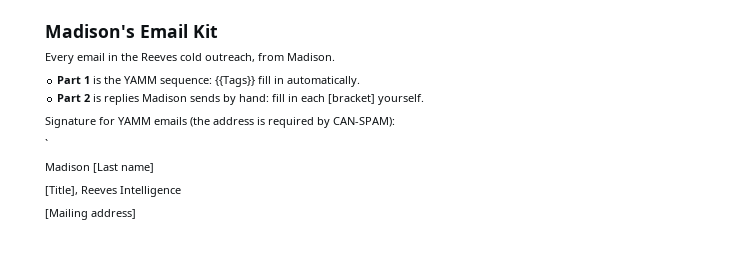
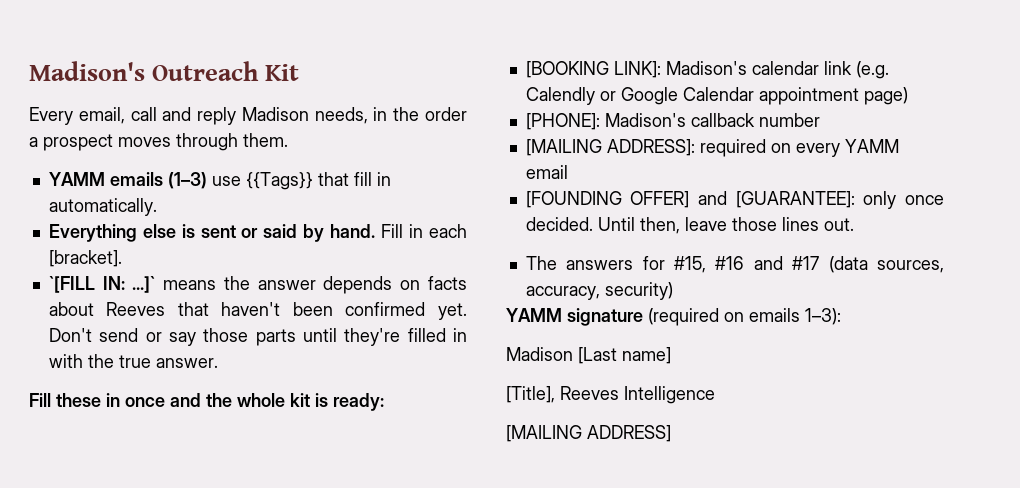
[45,24,188,38] Madison's Email -> [29,61,260,81] Madison's Outreach
[77,53,335,62] [57,76,361,87] [57,94,425,105] [45,117,395,128] [45,139,48,148] email in the Reeves cold outreach, from Madison. // Part 1 is the YAMM sequence: {{Tags}} fill in automatically. // Part 2 is replies Madison sends by hand: fill in each [bracket] yourself. // Signature for YAMM emails (the address is required by CAN-SPAM): // ` -> [78,107,467,125] [29,133,288,151] [48,172,391,190] [48,198,157,216] [48,224,468,242] [48,250,122,267] [48,276,467,294] [48,302,467,320] [48,328,467,346] [48,354,218,368] [29,393,384,411] [525,61,889,79] [525,87,908,105] [525,113,820,130] [525,139,899,157] [525,165,568,179] [525,191,944,209] [525,217,854,234] [525,256,944,273] [525,282,673,300] [506,308,841,326] email, call and reply Madison needs, in the order a prospect moves through them. // YAMM emails (1–3) use {{Tags}} that fill in automatically. // Everything else is sent or said by hand. Fill in each [bracket]. // `[FILL IN: ...]` means the answer depends on facts about Reeves that haven't been confirmed yet. Don't send or say those parts until they're filled in with the true answer. // Fill these in once and the whole kit is ready: // [BOOKING LINK]: Madison's calendar link (e.g. Calendly or Google Calendar appointment page) // [PHONE]: Madison's callback number // [MAILING ADDRESS]: required on every YAMM email // [FOUNDING OFFER] and [GUARANTEE]: only once decided. Until then, leave those lines out. // The answers for #15, #16 and #17 (data sources, accuracy, security) // YAMM signature (required on emails 1–3):
[45,209,136,220] [Mailing address] -> [506,425,671,442] [MAILING ADDRESS]

